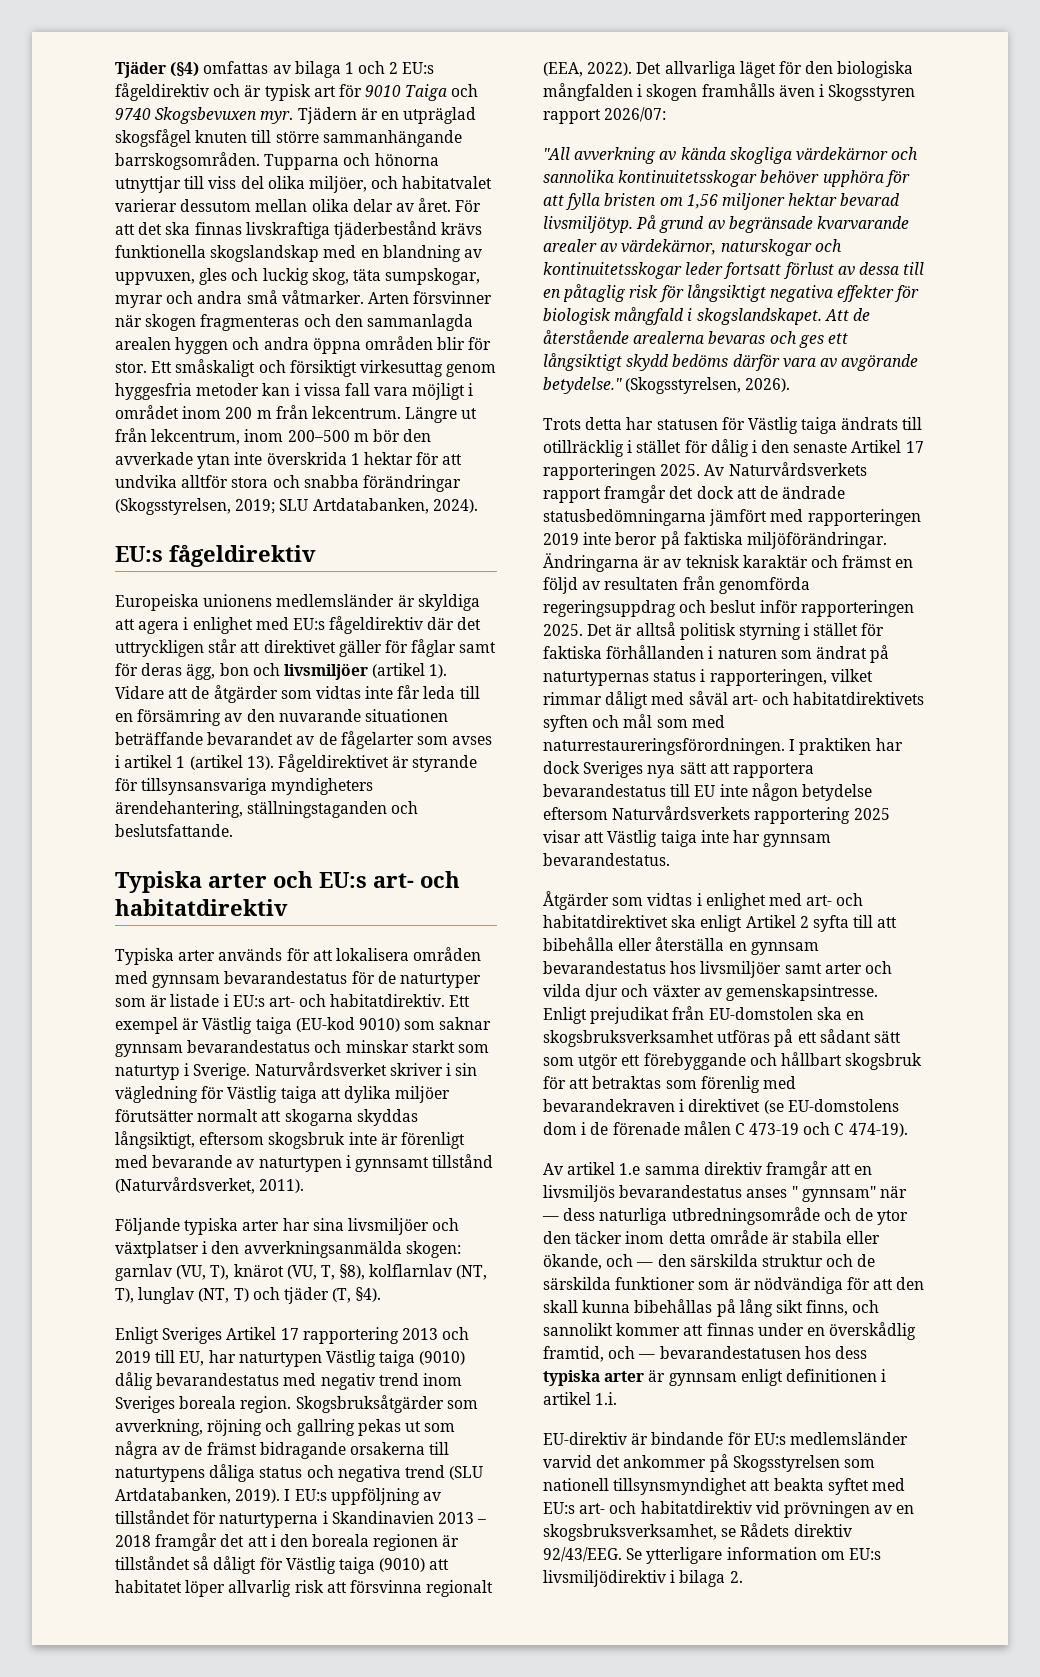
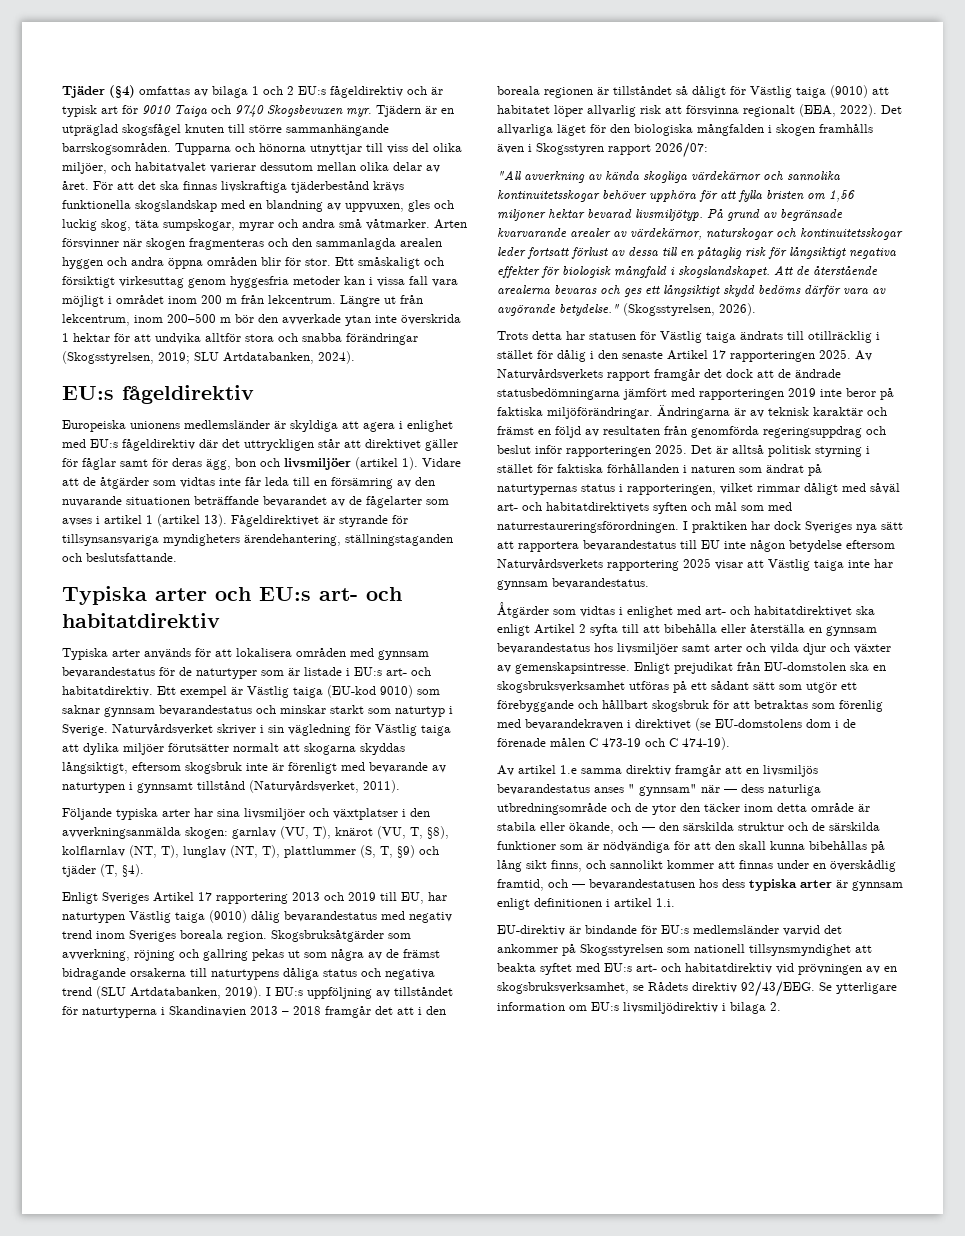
[233,1288,249,1302] T) -> [262,845,415,858] T), plattlummer (S, T, §9)

